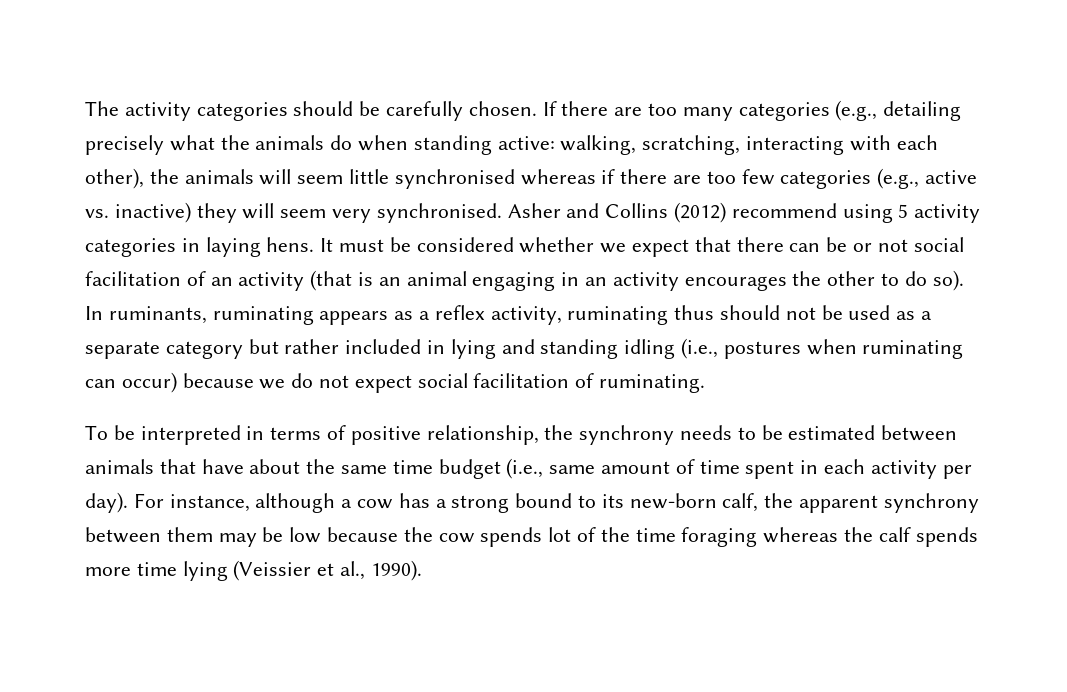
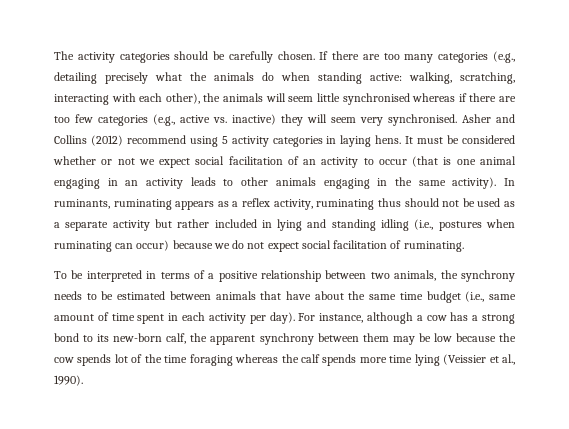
[600,237,908,257] we expect that there can be or not -> [101,158,191,168] or not we expect
(305, 281) none -> [363,158,407,165] to occur
[378,277,401,286] an -> [456,159,476,165] one
[684,270,964,291] encourages the other to do so). -> [190,177,497,189] leads to other animals engaging in the same activity).
[165,341,243,359] category -> [112,220,150,231] activity
[350,425,539,445] positive relationship, -> [208,270,437,282] a positive relationship between two animals,
[515,493,573,508] bound -> [54,333,79,342] bond

